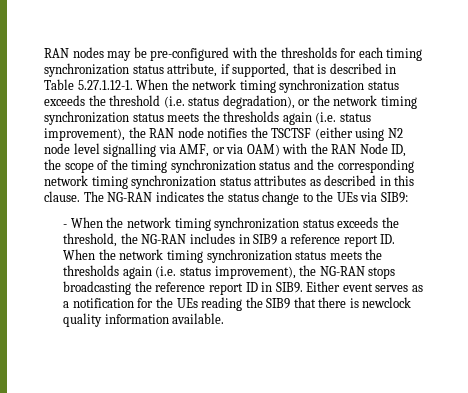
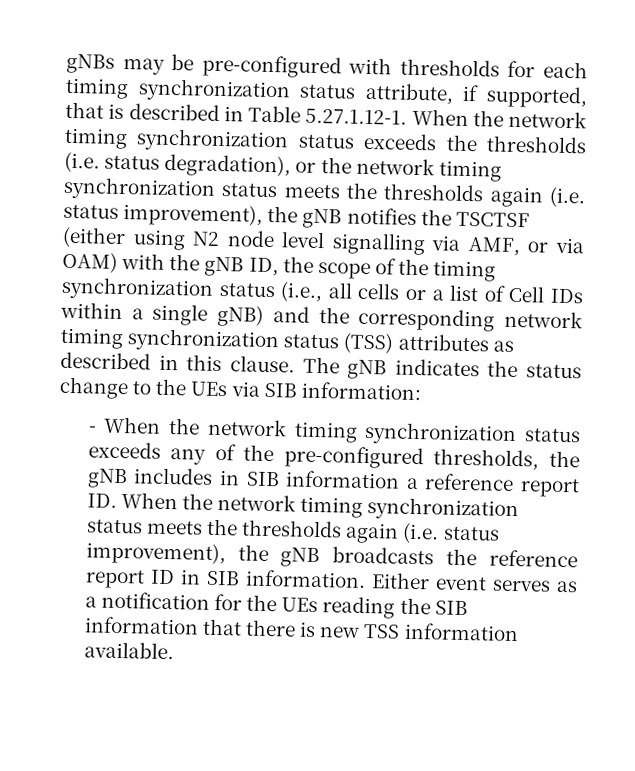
[44,47,104,58] RAN nodes -> [66,53,115,74] gNBs
[260,47,278,58] the -> (393, 66) none
[109,95,161,106] threshold -> [486,135,587,154] thresholds
[149,127,204,138] RAN node -> [302,208,343,229] gNB
[331,143,388,154] RAN Node -> [204,256,245,277] gNB
(291, 165) none -> [280,281,585,304] [60,301,265,327] (i.e., all cells or a list of Cell IDs within a single gNB)
(251, 181) none -> [343,332,395,354] (TSS)
[107,192,153,202] NG-RAN -> [347,359,388,380] gNB
[380,192,408,203] SIB9: -> [263,381,422,401] SIB information:
[381,217,399,228] [63,233,278,247] the threshold, the NG-RAN includes in SIB9 -> [170,443,580,471] [86,467,401,489] any of the pre-configured thresholds, the gNB includes in SIB information
[319,266,396,279] [63,281,132,295] NG-RAN stops broadcasting -> [280,546,435,568] gNB broadcasts
[275,282,303,293] SIB9. -> [205,569,366,589] SIB information.
[266,298,291,309] SIB9 -> [434,600,468,616] [83,616,199,635] SIB information
[362,297,412,308] [63,313,103,327] newclock quality -> [319,623,401,639] new TSS

